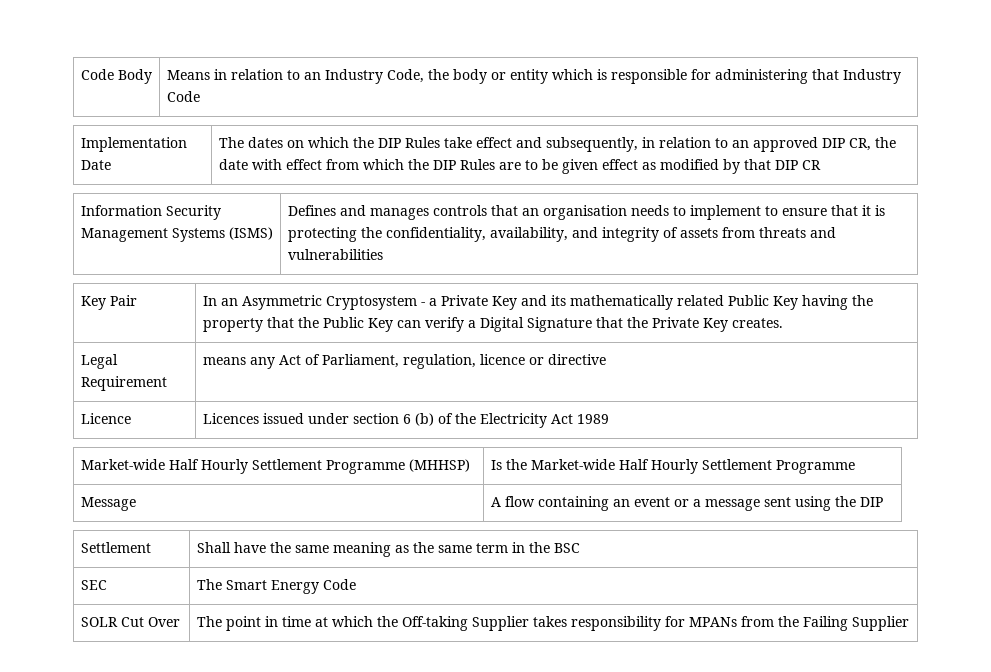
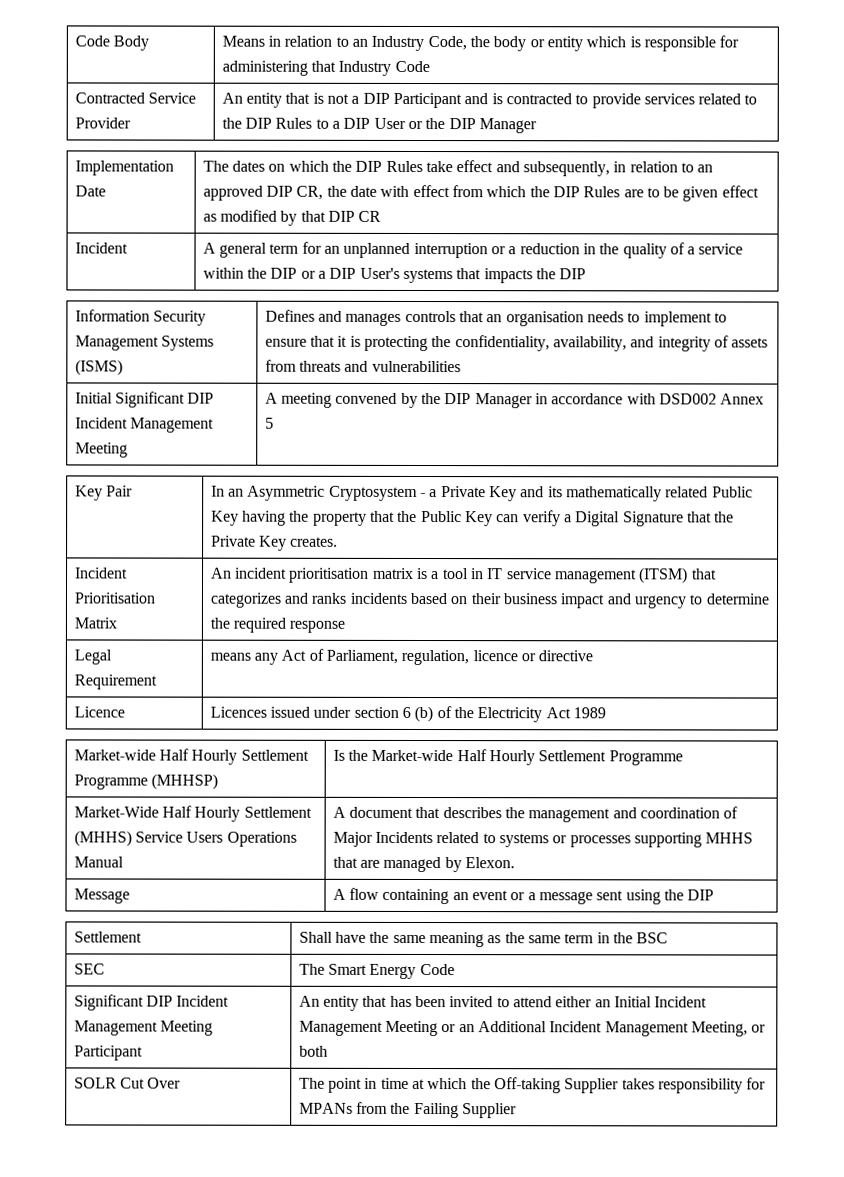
(200, 96) none -> [74,92,196,104] [74,117,131,129] [221,92,758,109] [221,117,537,134] // Contracted Service Provider | An entity that is not a DIP Participant and is contracted to provide services related to the DIP Rules to a DIP User or the DIP Manager
(821, 165) none -> [74,242,128,254] [202,241,744,259] [202,267,587,284] // Incident | A general term for an unplanned interruption or a reduction in the quality of a service within the DIP or a DIP User's systems that impacts the DIP
(383, 254) none -> [74,391,215,408] [74,417,214,433] [74,442,128,458] [264,392,765,409] [264,417,274,429] // Initial Significant DIP Incident Management Meeting | A meeting convened by the DIP Manager in accordance with DSD002 Annex 5
(783, 323) none -> [74,567,128,579] [73,592,155,604] [73,617,117,629] [210,567,717,584] [209,592,769,609] [209,617,346,633] // Incident Prioritisation Matrix | An incident prioritisation matrix is a tool in IT service management (ITSM) that categorizes and ranks incidents based on their business impact and urgency to determine the required response
(855, 467) none -> [73,805,312,822] [73,830,297,847] [73,856,124,868] [332,806,739,823] [332,831,754,848] [332,856,515,873] // Market-Wide Half Hourly Settlement (MHHS) Service Users Operations Manual | A document that describes the management and coordination of Major Incidents related to systems or processes supporting MHHS that are managed by Elexon.
(356, 584) none -> [73,994,230,1011] [73,1020,213,1036] [73,1045,143,1061] [298,995,708,1011] [298,1020,767,1037] [298,1045,328,1057] // Significant DIP Incident Management Meeting Participant | An entity that has been invited to attend either an Initial Incident Management Meeting or an Additional Incident Management Meeting, or both

